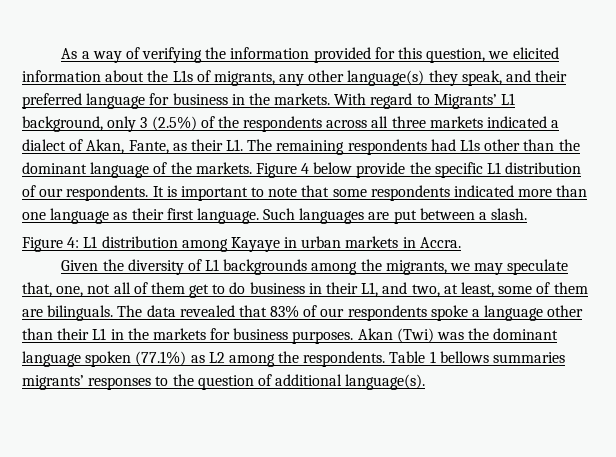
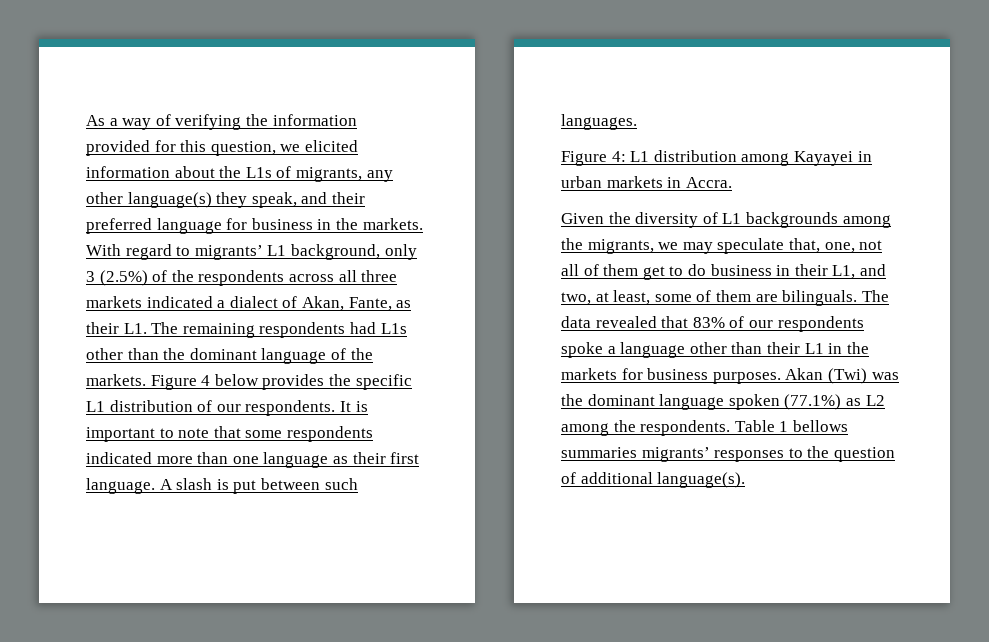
[433,94,497,109] Migrants’ -> [194,245,263,260] migrants’
[356,162,406,178] provide -> [262,374,325,390] provides
[263,208,528,224] Such languages are put between a slash. -> [159,478,358,494] [561,114,637,130] A slash is put between such languages.
[230,237,280,252] Kayaye -> [793,151,853,166] Kayayei

